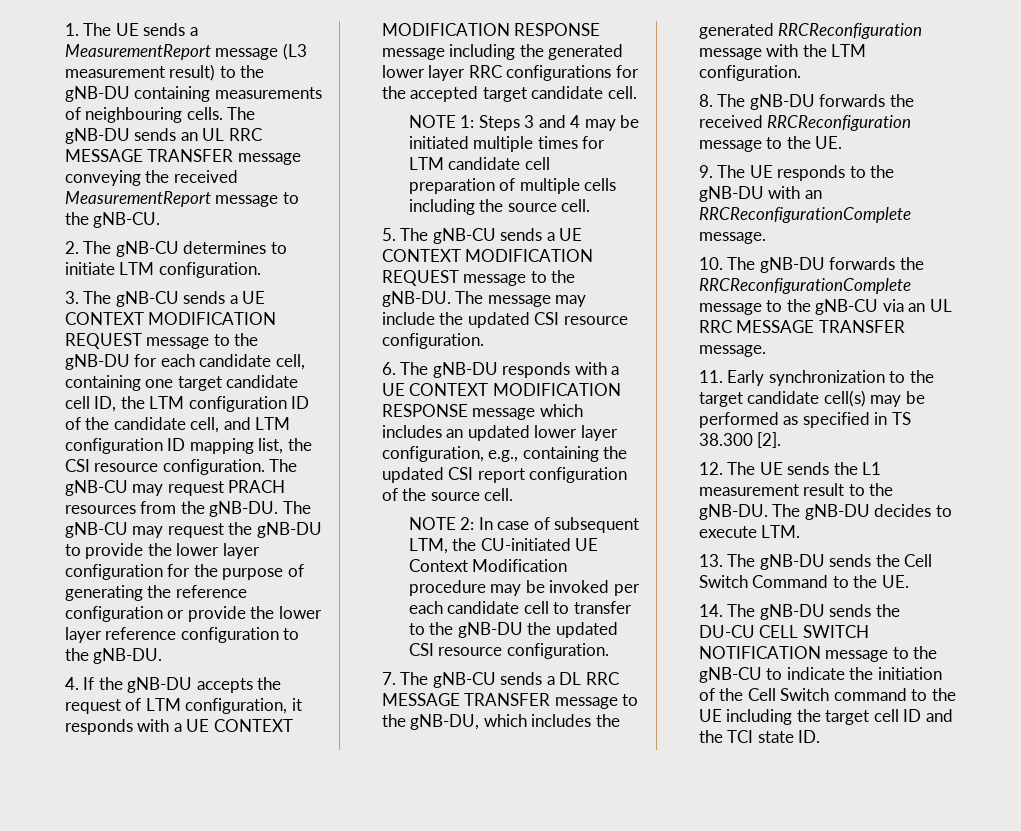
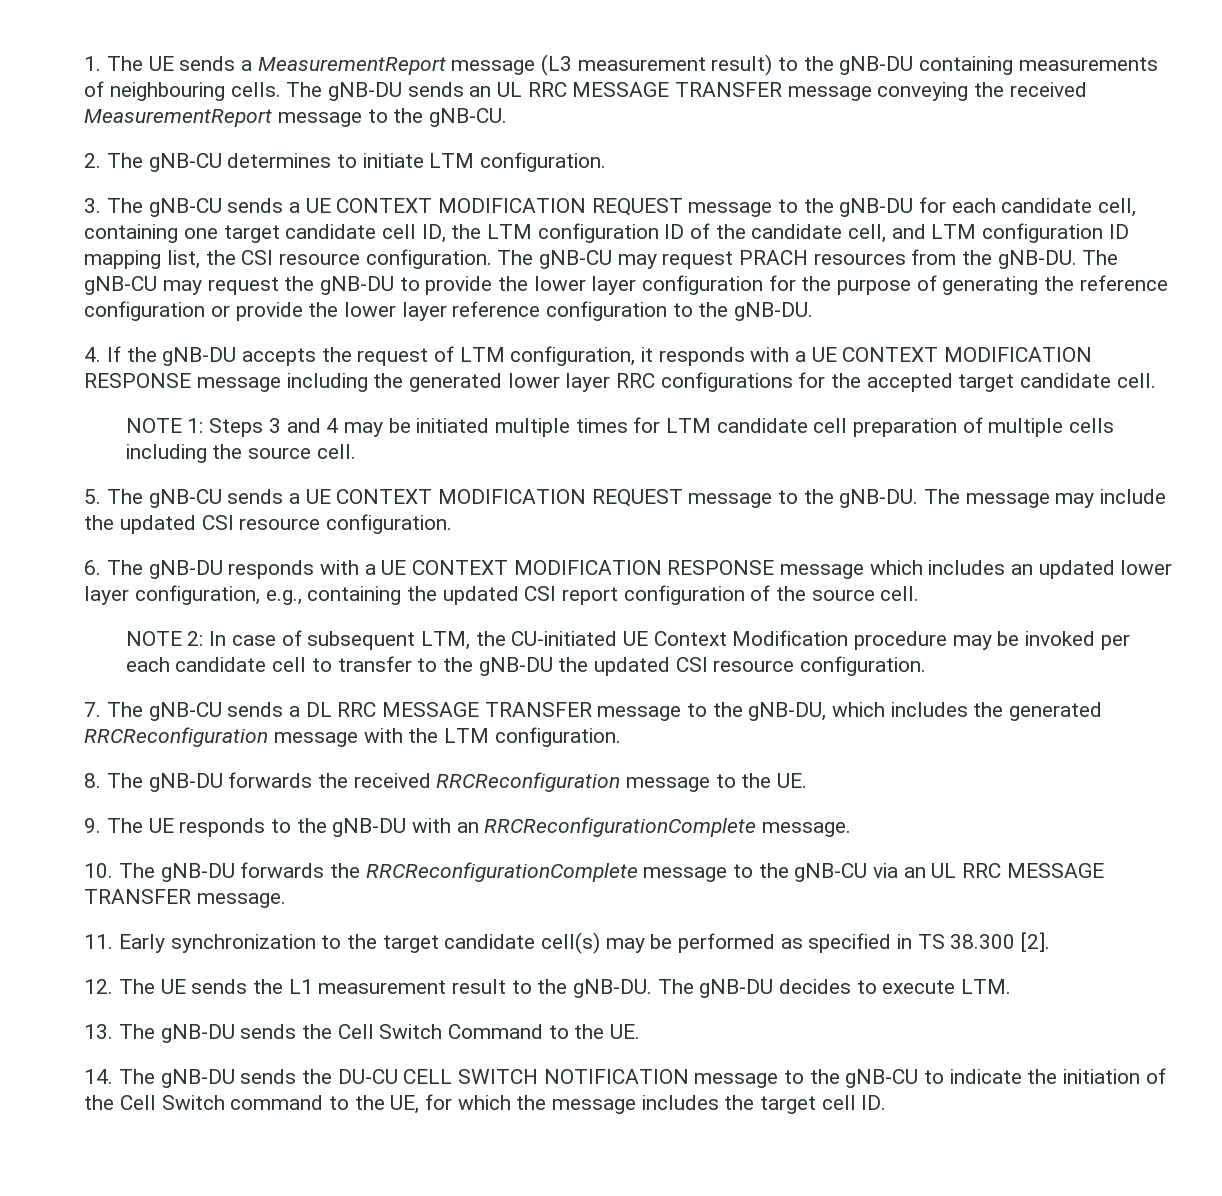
[699,709,953,725] [699,730,794,743] UE including the target cell ID and the TCI state -> [390,1094,856,1114] UE, for which the message includes the target cell

